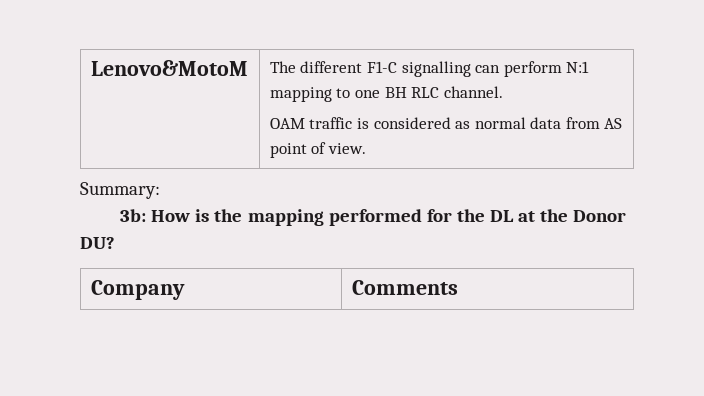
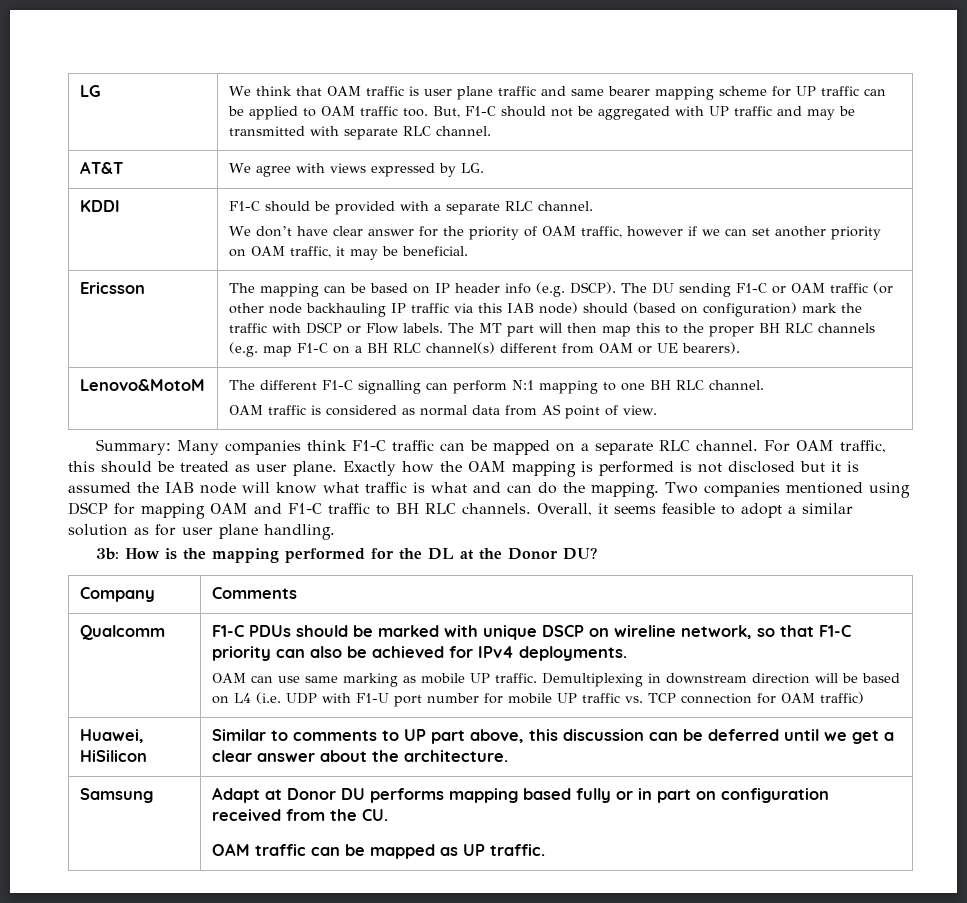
(90, 68) none -> [79,85,100,97] [228,86,886,100] [227,106,855,120] [228,126,491,140] [79,161,123,174] [228,163,484,177] [79,200,120,212] [228,201,593,215] [228,226,881,240] [228,246,468,260] [79,282,145,294] [228,282,893,297] [228,302,862,317] [228,322,875,337] [228,342,740,357] LG | We think that OAM traffic is user plane traffic and same bearer mapping scheme for UP traffic can be applied to OAM traffic too. But, F1-C should not be aggregated with UP traffic and may be transmitted with separate RLC channel. // AT&T | We agree with views expressed by LG. // KDDI | F1-C should be provided with a separate RLC channel. // We don’t have clear answer for the priority of OAM traffic, however if we can set another priority on OAM traffic, it may be beneficial. // Ericsson | The mapping can be based on IP header info (e.g. DSCP). The DU sending F1-C or OAM traffic (or other node backhauling IP traffic via this IAB node) should (based on configuration) mark the traffic with DSCP or Flow labels. The MT part will then map this to the proper BH RLC channels (e.g. map F1-C on a BH RLC channel(s) different from OAM or UE bearers). //
(160, 190) none -> [176,440,886,455] [68,461,859,477] [68,482,910,498] [68,502,853,519] [68,524,335,540] Many companies think F1-C traffic can be mapped on a separate RLC channel. For OAM traffic, this should be treated as user plane. Exactly how the OAM mapping is performed is not disclosed but it is assumed the IAB node will know what traffic is what and can do the mapping. Two companies mentioned using DSCP for mapping OAM and F1-C traffic to BH RLC channels. Overall, it seems feasible to adopt a similar solution as for user plane handling.
(458, 287) none -> [79,625,165,640] [211,625,851,640] [211,646,627,661] [211,673,900,687] [211,692,864,707] [79,729,144,743] [79,750,147,762] [211,729,894,744] [211,750,508,762] [79,788,153,803] [211,787,829,803] [211,809,388,821] [211,843,545,859] // Qualcomm | F1-C PDUs should be marked with unique DSCP on wireline network, so that F1-C priority can also be achieved for IPv4 deployments. // OAM can use same marking as mobile UP traffic. Demultiplexing in downstream direction will be based on L4 (i.e. UDP with F1-U port number for mobile UP traffic vs. TCP connection for OAM traffic) // Huawei, HiSilicon | Similar to comments to UP part above, this discussion can be deferred until we get a clear answer about the architecture. // Samsung | Adapt at Donor DU performs mapping based fully or in part on configuration received from the CU. // OAM traffic can be mapped as UP traffic.

